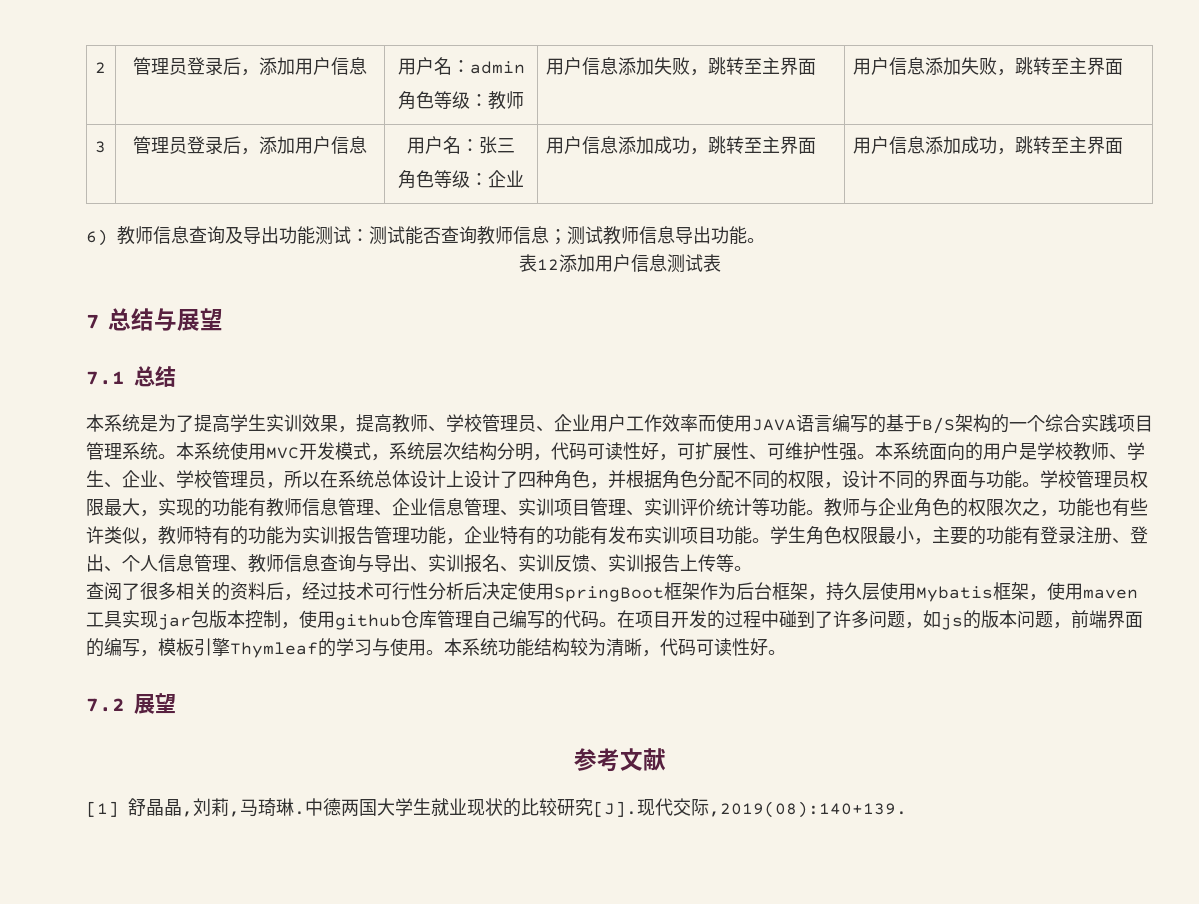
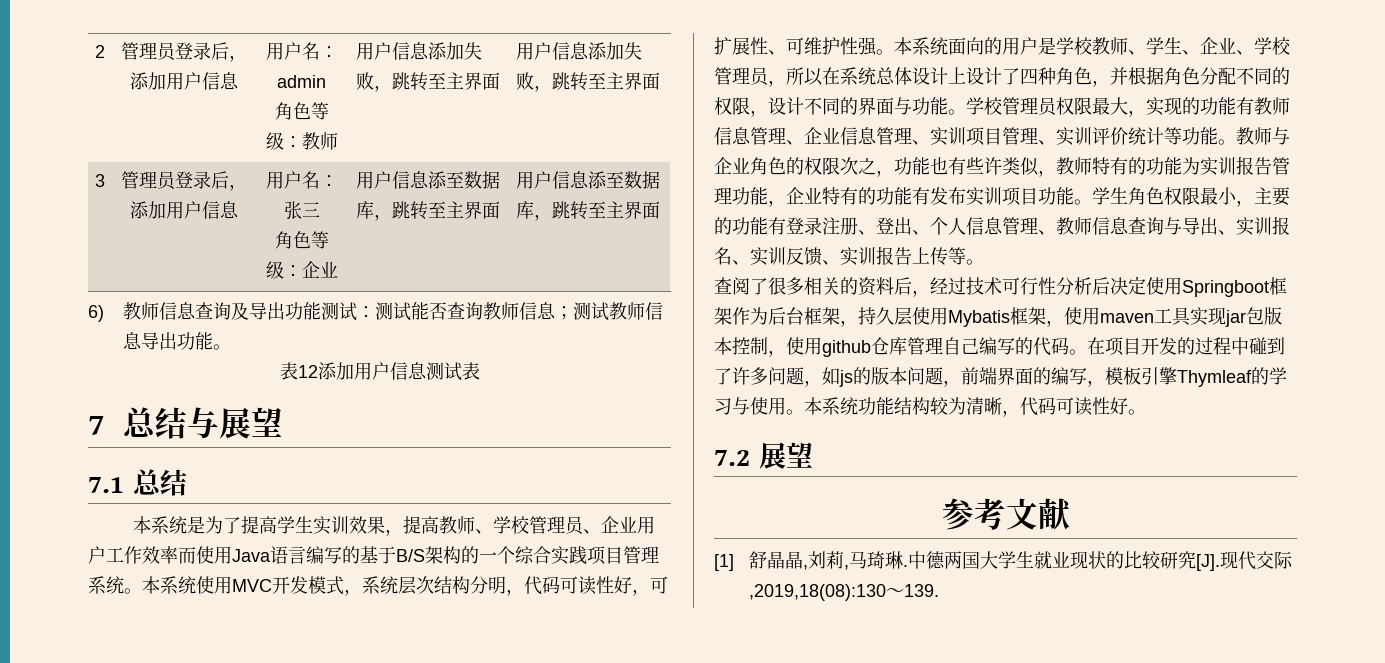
[635,136,816,155] [852,136,997,154] 加成功，跳转至主界面 | 用户信息添加成功 -> [446,171,501,189] [356,201,501,221] [516,171,661,189] [516,201,535,219] 至数据库，跳转至主界面 | 用户信息添至数据库
[752,419,796,431] JAVA -> [232,549,271,562] Java
[554,586,664,602] SpringBoot -> [1182,280,1269,297] Springboot
[709,801,907,818] ,2019(08):140+139. -> [748,584,939,601] ,2019,18(08):130～139.

